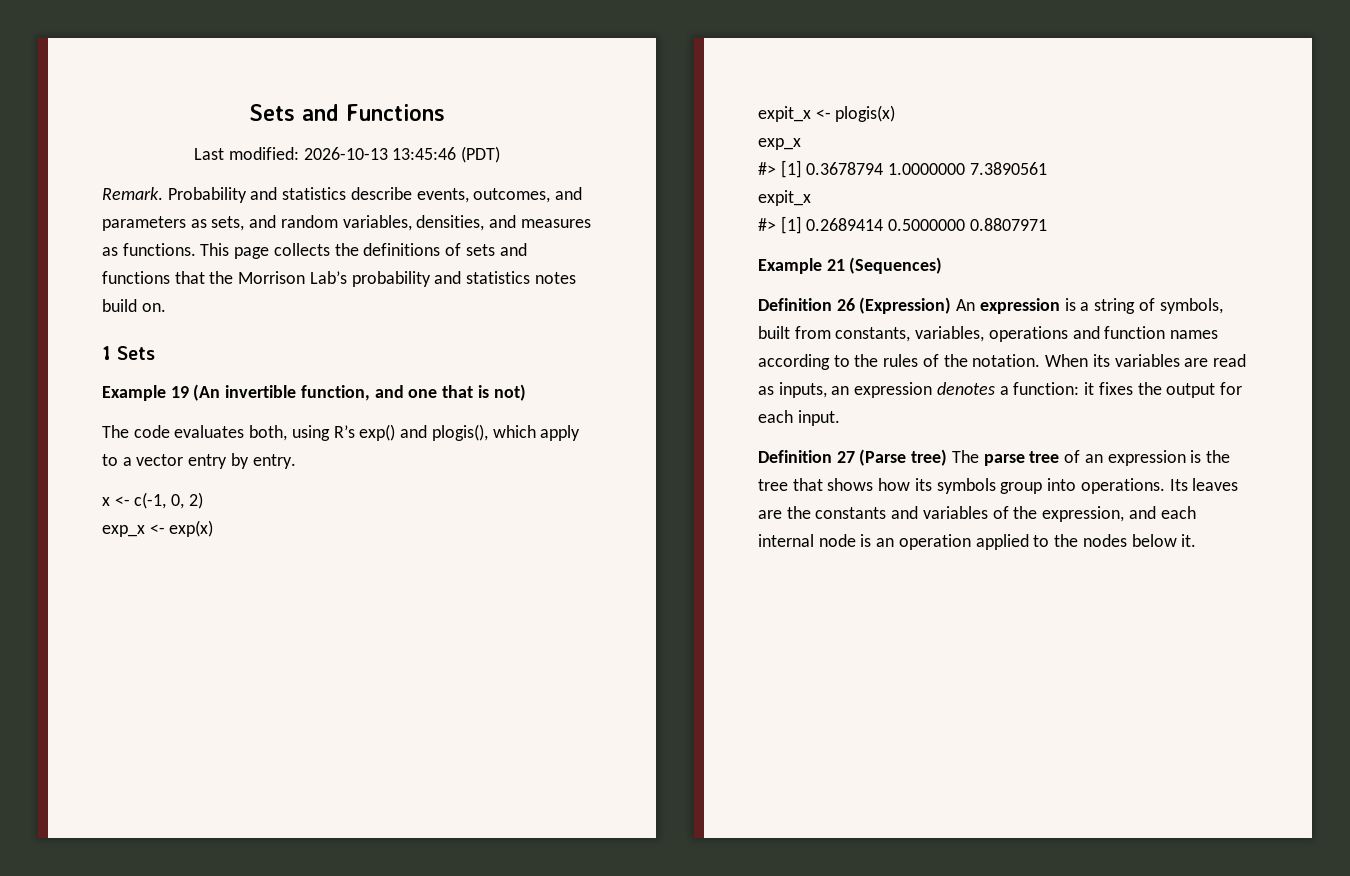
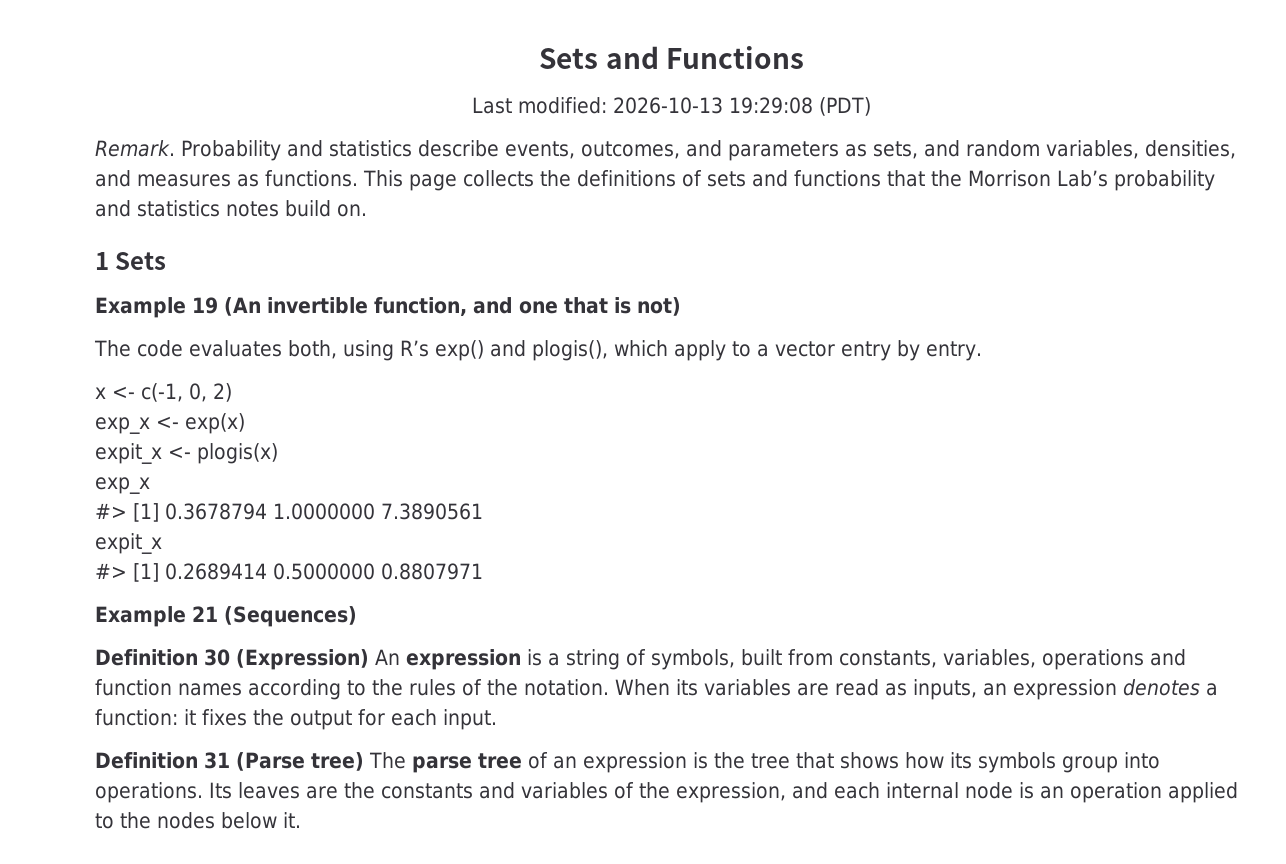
[392,147,457,160] 13:45:46 -> [729,97,813,114] 19:29:08
[836,298,855,311] 26 -> [204,649,230,666] 30
[836,451,855,463] 27 -> [204,752,230,769] 31

